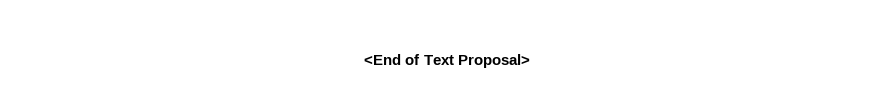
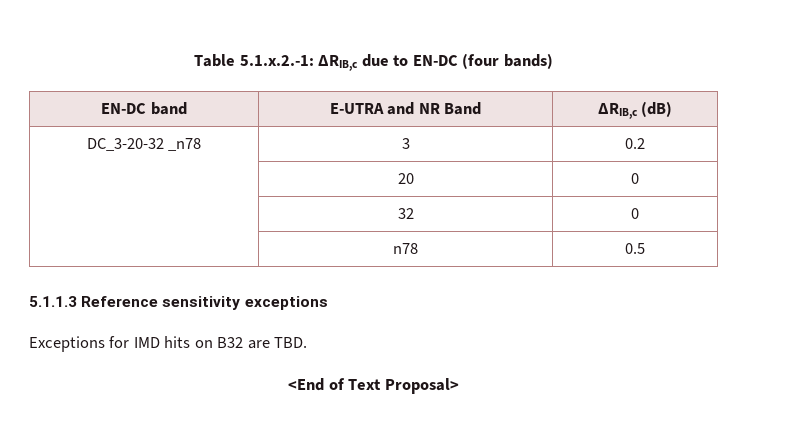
(364, 59) none -> [194,53,553,71] [101,102,187,115] [329,102,482,115] [597,101,673,119] [86,138,202,151] [401,138,410,149] [625,138,645,149] [397,173,414,184] [631,173,639,184] [397,208,414,219] [631,208,639,219] [393,243,418,254] [625,243,645,254] [29,296,328,310] [29,336,308,352] Table 5.1.x.2.-1: ΔRIB,c due to EN-DC (four bands) // EN-DC band | E-UTRA and NR Band | ΔRIB,c (dB) // DC_3-20-32 _n78 | 3 | 0.2 // | 20 | 0 // | 32 | 0 // | n78 | 0.5 // 5.1.1.3 Reference sensitivity exceptions // Exceptions for IMD hits on B32 are TBD. //

